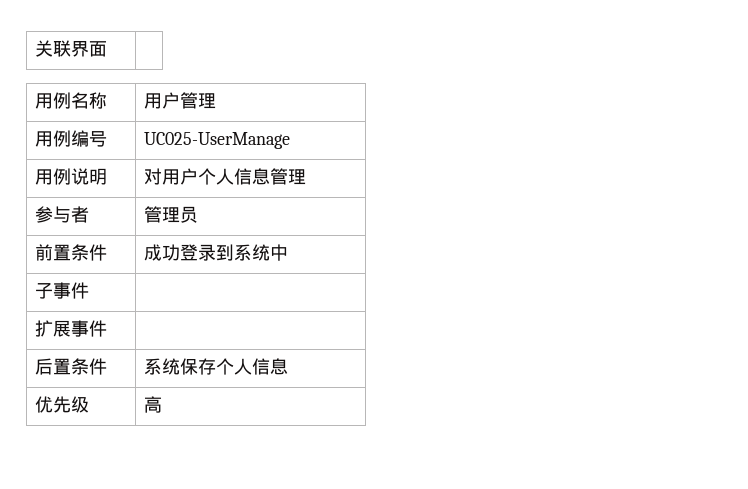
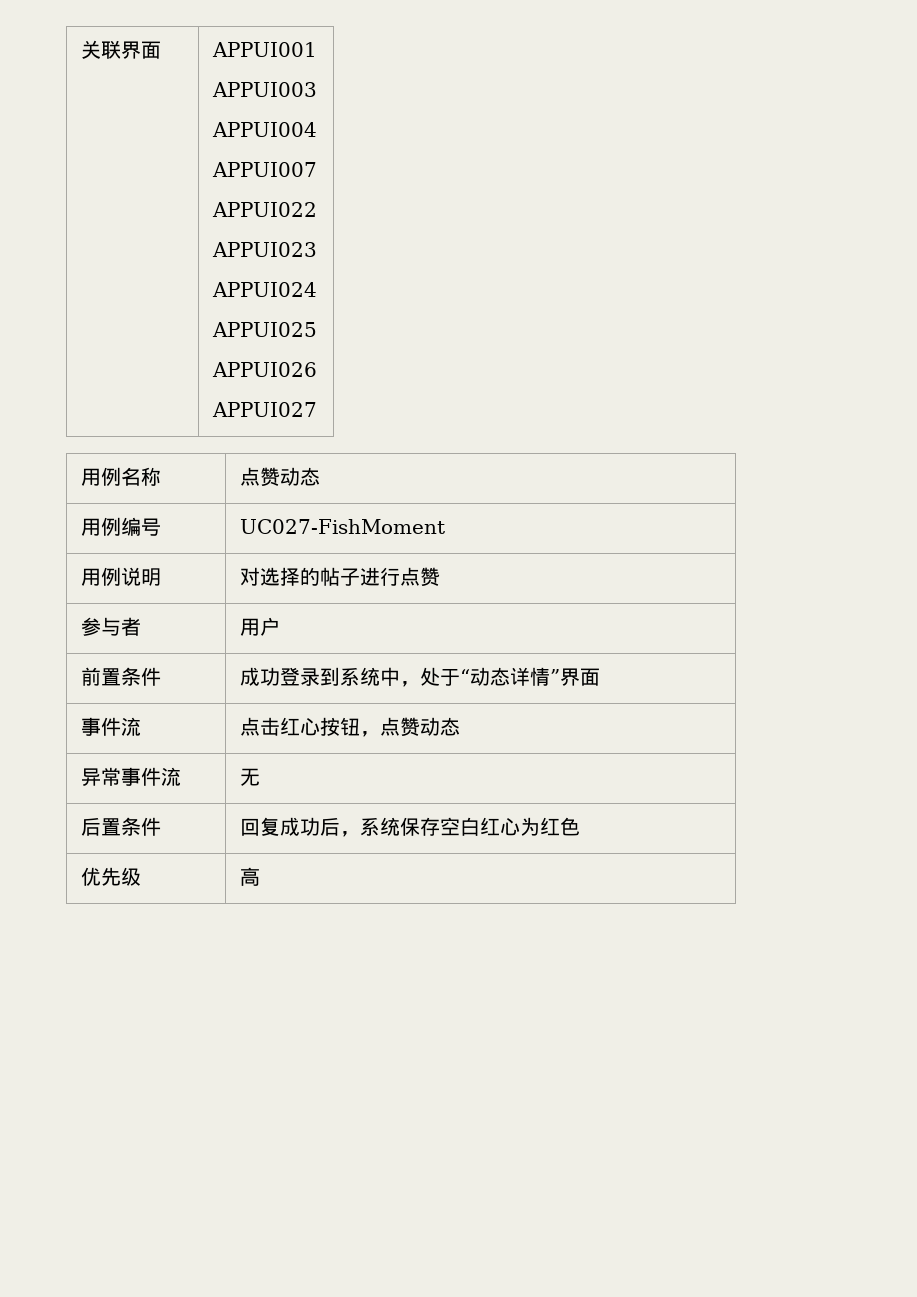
(108, 49) none -> [212,42,318,57] [212,82,318,97] [212,122,318,137] [212,162,318,177] [212,202,318,217] [212,242,318,257] [212,282,318,297] [212,322,318,337] [212,362,318,377] [212,402,318,417] APPUI001 // APPUI003 // APPUI004 // APPUI007 // APPUI022 // APPUI023 // APPUI024 // APPUI025 // APPUI026 // APPUI027
[144,92,217,109] 用户管理 -> [240,467,321,487] 点赞动态
[144,132,291,149] UC025-UserManage -> [240,519,446,534] UC027-FishMoment
[162,168,307,185] 用户个人信息管理 -> [260,567,441,587] 选择的帖子进行点赞
[144,206,199,223] 管理员 -> [240,617,281,636] 用户
[35,282,90,299] [35,320,108,337] // 子事件 | // 扩展事件 | -> [400,667,601,687] [81,717,142,736] [240,717,461,737] [81,767,182,786] [240,768,261,786] ，处于“动态详情”界面 // 事件流 | 点击红心按钮，点赞动态 // 异常事件流 | 无
[144,358,289,375] 系统保存个人信息 -> [240,817,581,837] 回复成功后，系统保存空白红心为红色

